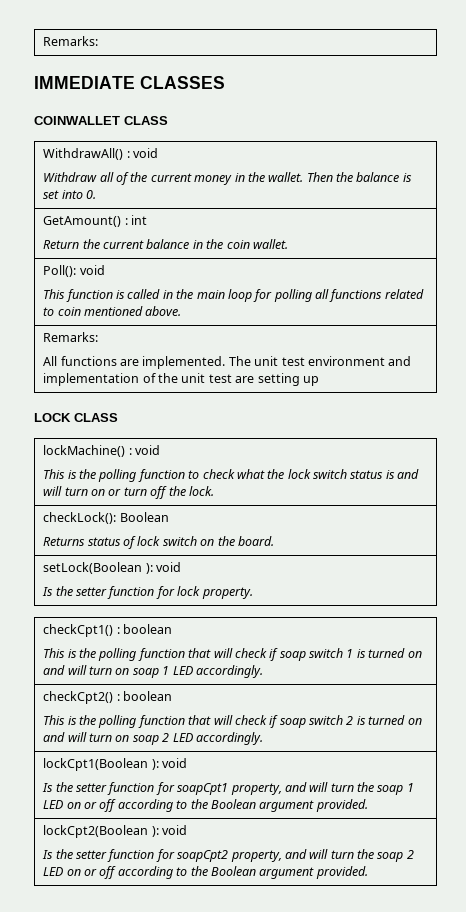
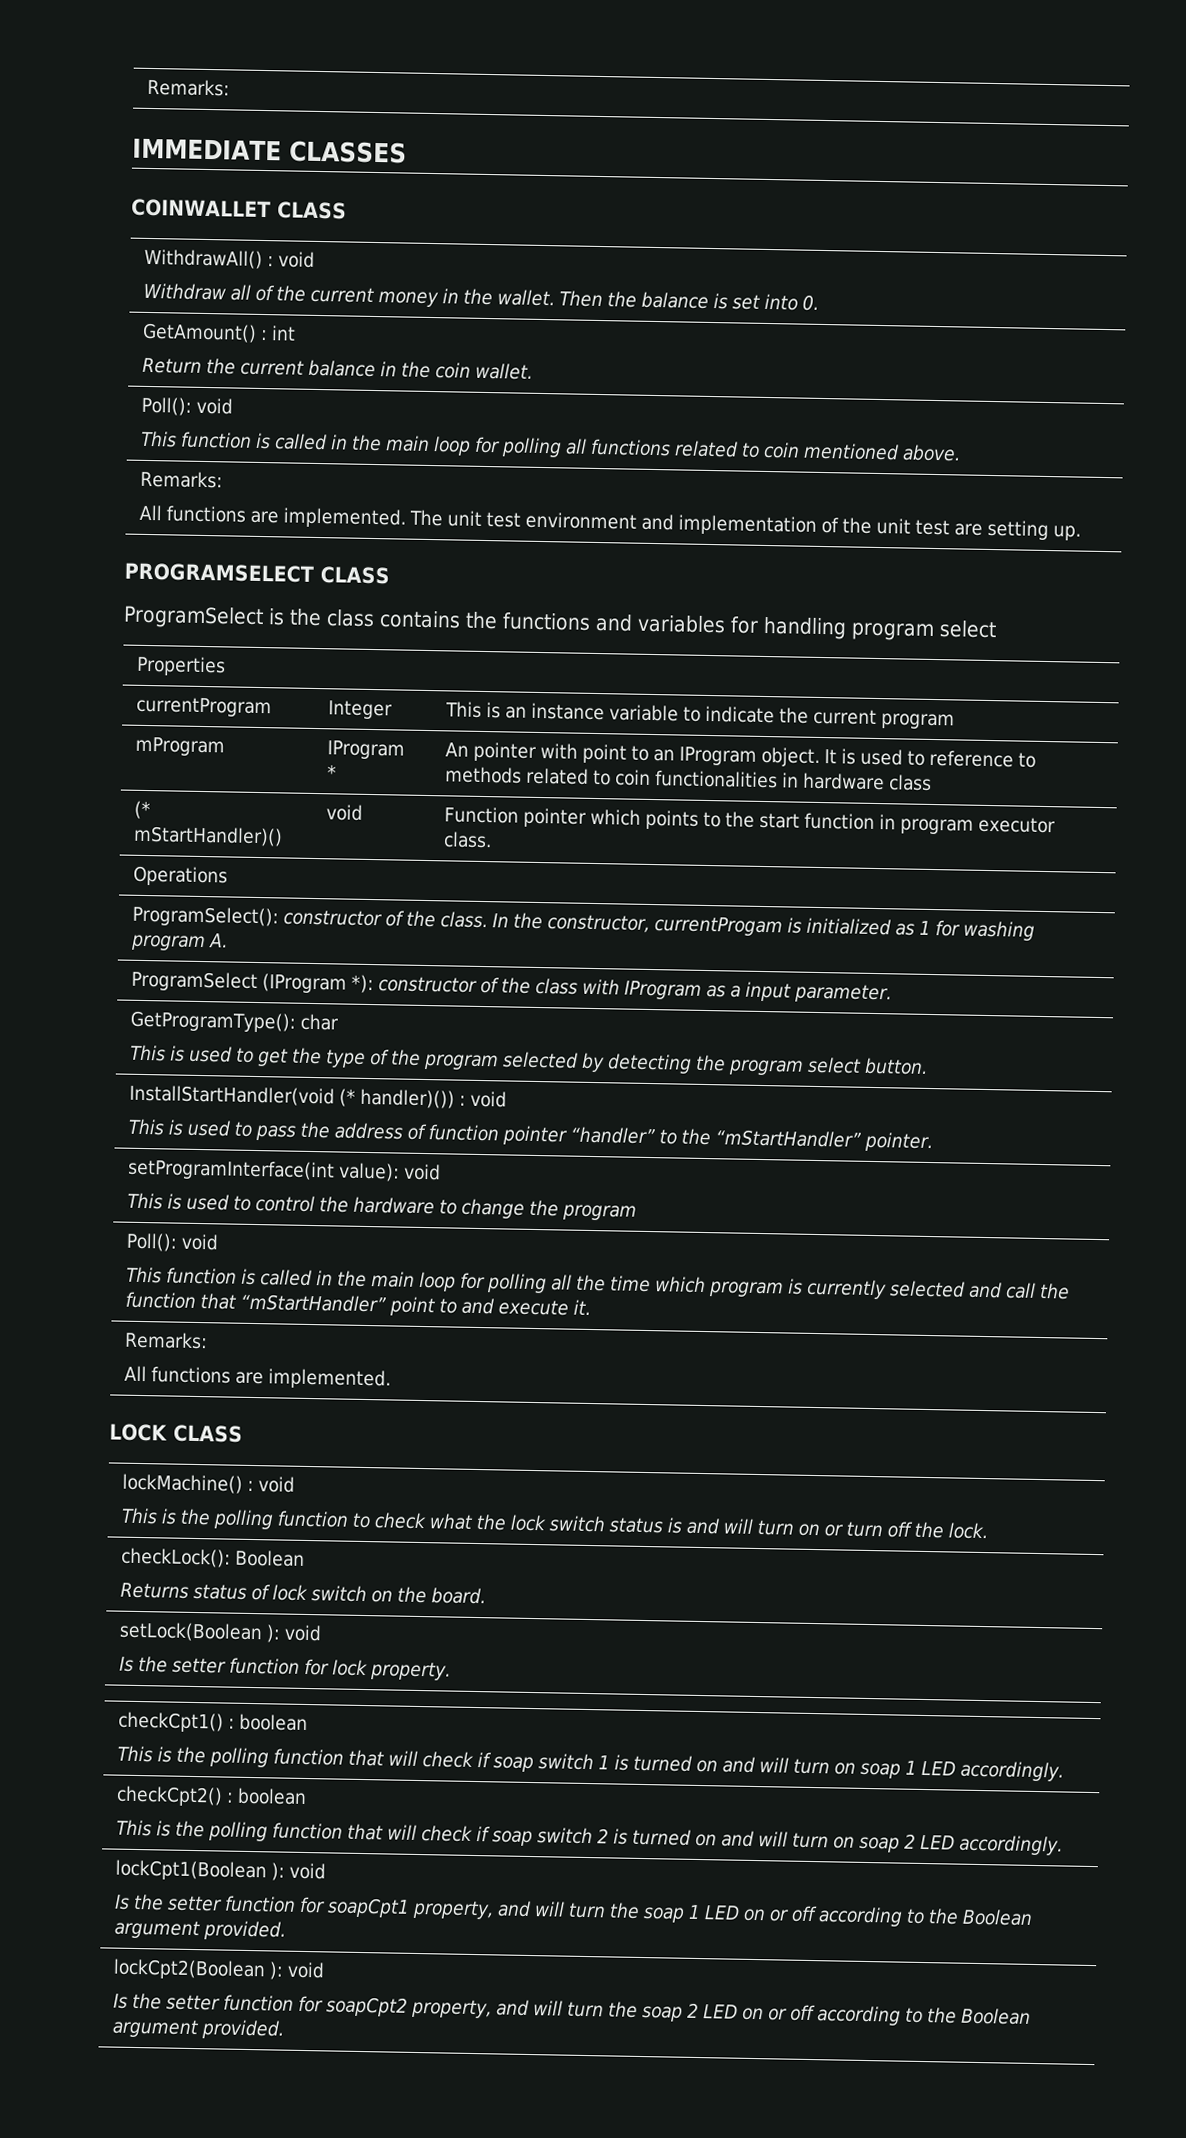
[302,376,319,386] up -> [1053,525,1082,541] [124,562,390,585] [123,605,997,641] [136,655,227,677] [136,696,273,718] [328,700,394,720] [445,701,956,730] [135,736,226,757] [327,740,406,760] [327,764,338,780] [445,741,1037,768] [445,766,933,791] [134,800,152,820] [133,825,284,847] [326,804,364,821] [444,806,1057,835] [443,831,493,849] [133,865,229,887] [132,905,1036,941] [131,933,229,952] [131,970,893,1004] [130,1010,340,1033] [130,1044,929,1076] [129,1084,508,1109] [128,1118,934,1153] [127,1158,442,1182] [127,1192,638,1221] [126,1232,219,1252] [126,1266,1071,1300] [125,1291,592,1317] [124,1331,209,1350] [124,1365,392,1390] up. // PROGRAMSELECT CLASS // ProgramSelect is the class contains the functions and variables for handling program select // Properties // currentProgram | Integer | This is an instance variable to indicate the current program // mProgram | IProgram * | An pointer with point to an IProgram object. It is used to reference to methods related to coin functionalities in hardware class // (* mStartHandler)() | void | Function pointer which points to the start function in program executor class. // Operations // ProgramSelect(): constructor of the class. In the constructor, currentProgam is initialized as 1 for washing program A. // ProgramSelect (IProgram *): constructor of the class with IProgram as a input parameter. // GetProgramType(): char // This is used to get the type of the program selected by detecting the program select button. // InstallStartHandler(void (* handler)()) : void // This is used to pass the address of function pointer “handler” to the “mStartHandler” pointer. // setProgramInterface(int value): void // This is used to control the hardware to change the program // Poll(): void // This function is called in the main loop for polling all the time which program is currently selected and call the function that “mStartHandler” point to and execute it. // Remarks: // All functions are implemented.

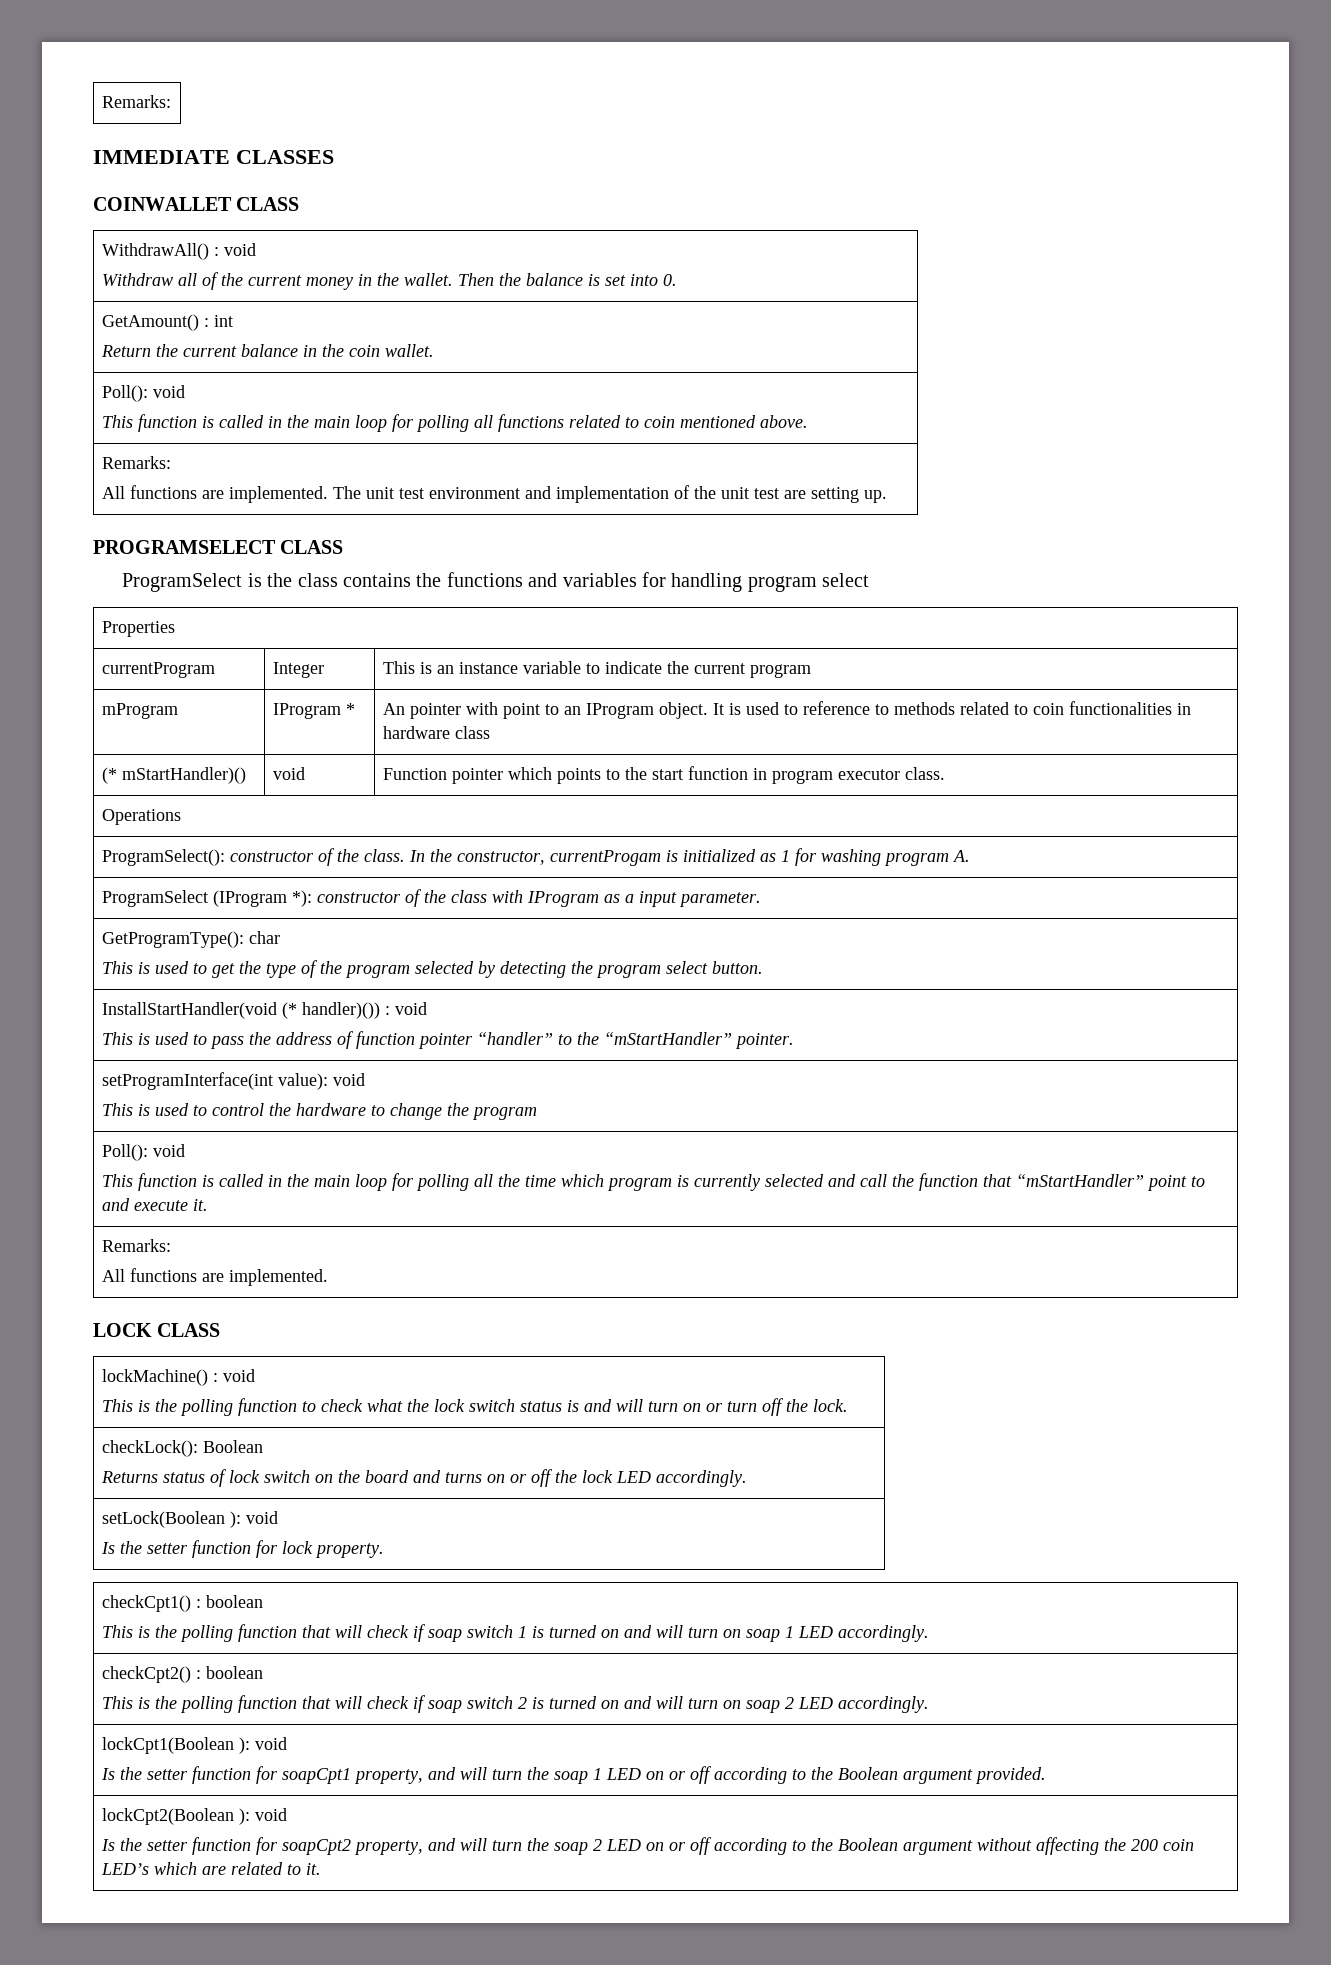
[431,1587,487,1605] board. -> [364,1469,747,1487] board and turns on or off the lock LED accordingly.
[201,2019,286,2040] provided. -> [976,1837,1194,1855] [100,1862,321,1875] without affecting the 200 coin LED’s which are related to it.

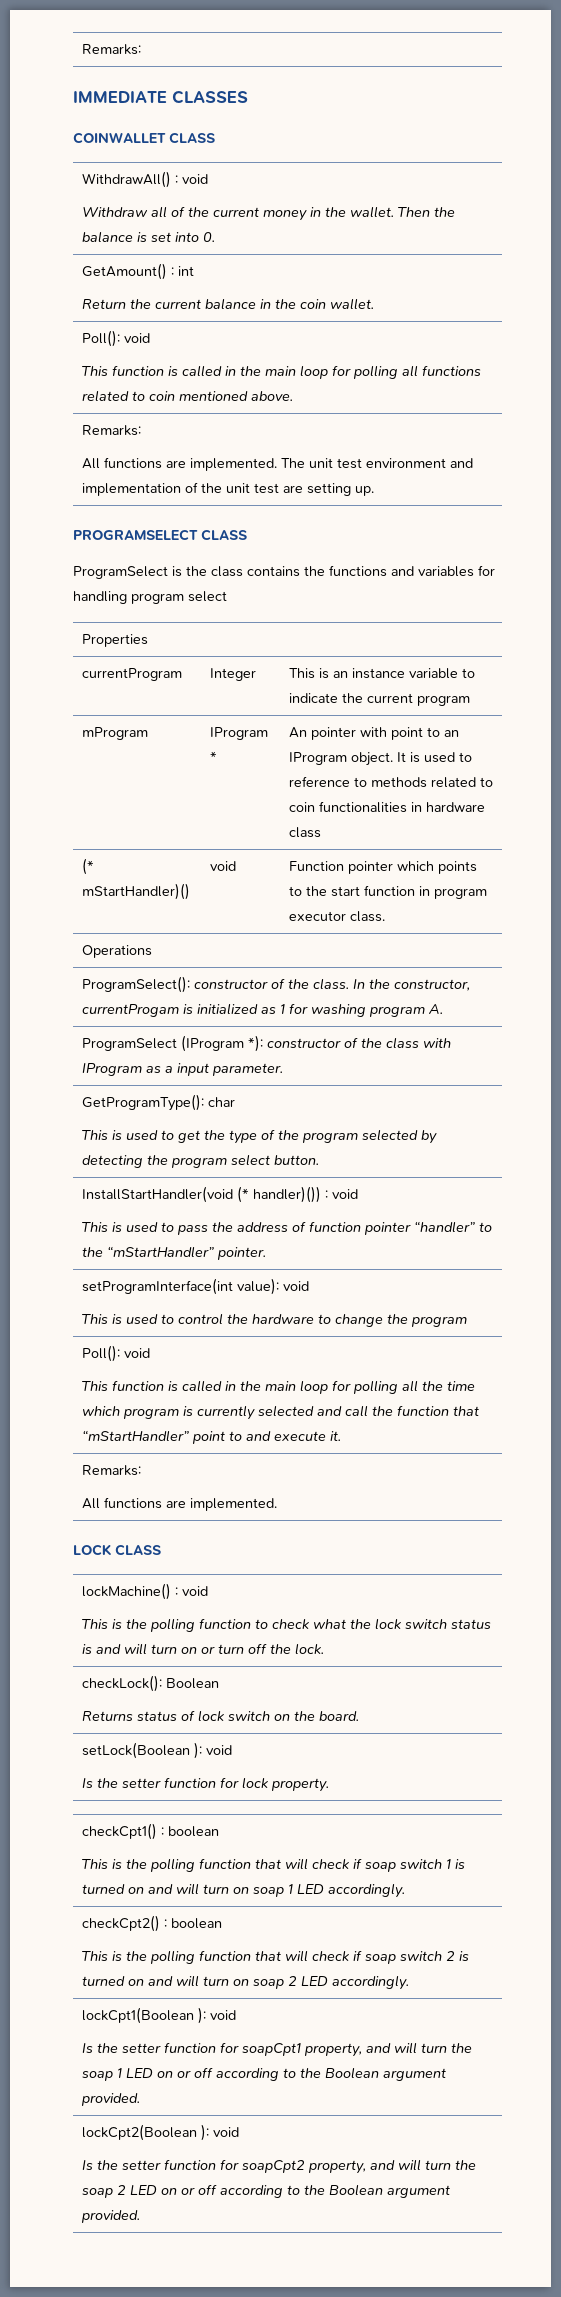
[364,1469,747,1487] board and turns on or off the lock LED accordingly. -> [318,1711,359,1721] board.
[976,1837,1194,1855] [100,1862,321,1875] without affecting the 200 coin LED’s which are related to it. -> [80,2210,140,2223] provided.

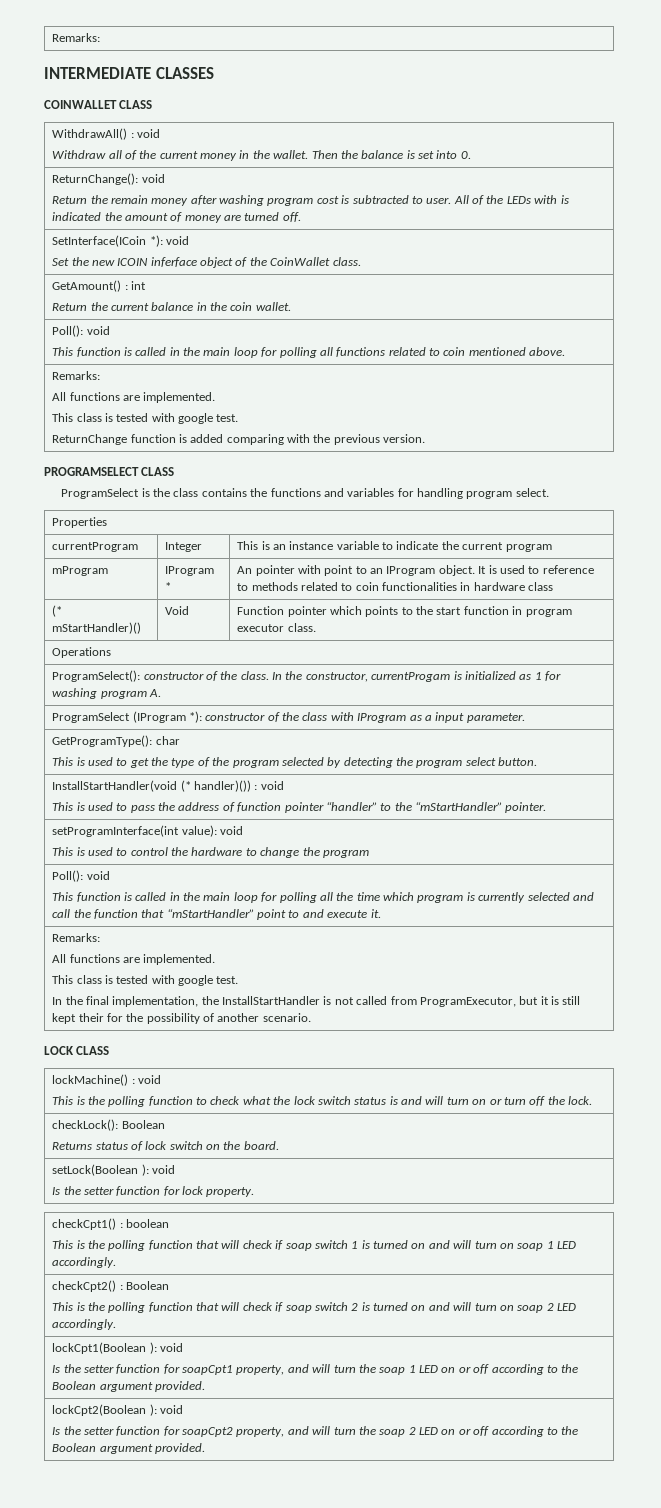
[81,44,141,55] [73,91,167,103] Remarks: // IMMEDIATE -> [52,33,101,42] [44,67,151,79] Remarks: // INTERMEDIATE
(215, 237) none -> [52,173,165,185] [52,195,569,206] [52,212,301,223] [52,235,189,247] [52,257,361,268] // ReturnChange(): void // Return the remain money after washing program cost is subtracted to user. All of the LEDs with is indicated the amount of money are turned off. // SetInterface(ICoin *): void // Set the new ICOIN inferface object of the CoinWallet class.
[280,458,473,469] [81,482,374,496] The unit test environment and implementation of the unit test are setting up. -> [52,413,239,424] [52,434,426,445] // This class is tested with google test. // ReturnChange function is added comparing with the previous version.
[188,591,227,602] select -> [515,488,549,497] select.
[209,861,236,871] void -> [165,606,190,615] Void
(277, 1504) none -> [52,975,239,986] [52,996,581,1007] [52,1013,311,1024] // This class is tested with google test. // In the final implementation, the InstallStartHandler is not called from ProgramExecutor, but it is still kept their for the possibility of another scenario.
[170,1918,222,1929] boolean -> [125,1281,169,1290] Boolean

